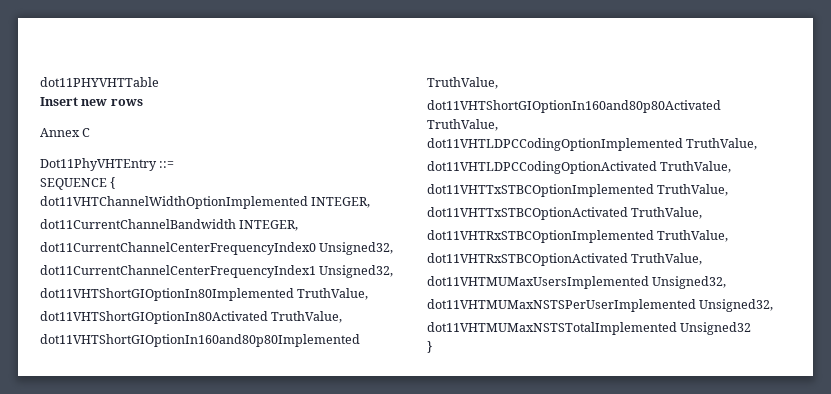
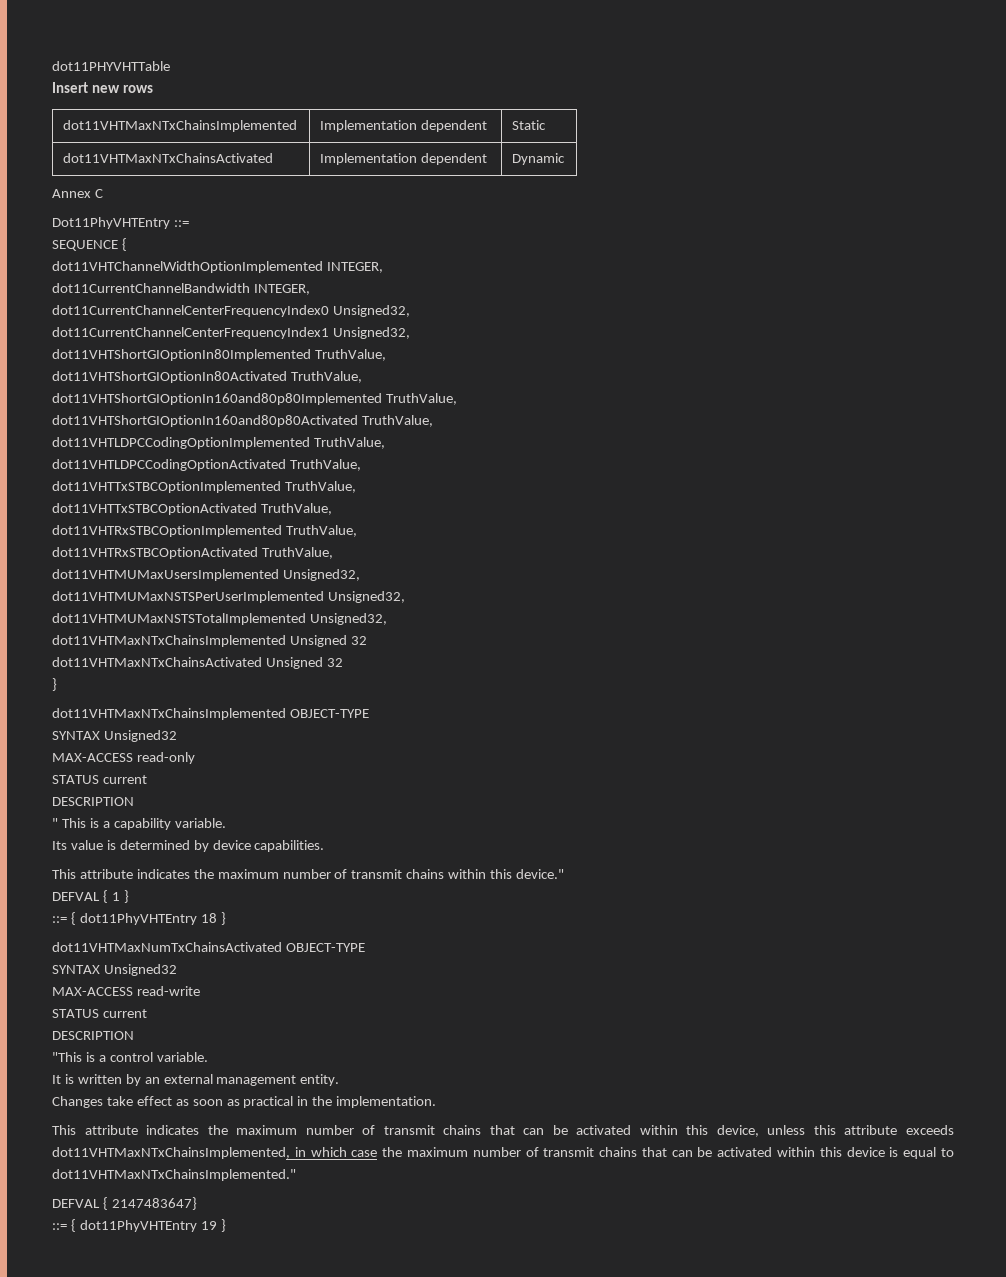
(143, 102) none -> [63,120,298,132] [320,120,488,132] [512,120,547,130] [63,153,274,163] [320,153,488,165] [512,153,566,165] // dot11VHTMaxNTxChainsImplemented | Implementation dependent | Static // dot11VHTMaxNTxChainsActivated | Implementation dependent | Dynamic
[680,322,752,335] Unsigned32 // -> [309,613,387,625] [52,635,367,647] [52,657,343,669] [52,678,57,691] [52,708,369,720] [52,730,177,742] [52,752,195,764] [52,775,147,784] [52,797,134,806] [52,818,226,830] [52,840,325,852] [52,869,565,879] [52,890,129,903] [52,912,226,925] [52,942,365,952] [52,964,177,976] [52,986,200,996] [52,1009,147,1018] [52,1031,134,1040] [52,1052,208,1062] [52,1074,340,1086] [52,1096,437,1108] [52,1125,954,1137] [52,1147,954,1159] [52,1169,296,1181] [52,1197,197,1210] [52,1219,217,1232] Unsigned32, // dot11VHTMaxNTxChainsImplemented Unsigned 32 // dot11VHTMaxNTxChainsActivated Unsigned 32 // } // dot11VHTMaxNTxChainsImplemented OBJECT-TYPE // SYNTAX Unsigned32 // MAX-ACCESS read-only // STATUS current // DESCRIPTION // " This is a capability variable. // Its value is determined by device capabilities. // This attribute indicates the maximum number of transmit chains within this device." // DEFVAL { 1 } // ::= { dot11PhyVHTEntry 18 } // dot11VHTMaxNumTxChainsActivated OBJECT-TYPE // SYNTAX Unsigned32 // MAX-ACCESS read-write // STATUS current // DESCRIPTION // "This is a control variable. // It is written by an external management entity. // Changes take effect as soon as practical in the implementation. // This attribute indicates the maximum number of transmit chains that can be activated within this device, unless this attribute exceeds dot11VHTMaxNTxChainsImplemented, in which case the maximum number of transmit chains that can be activated within this device is equal to dot11VHTMaxNTxChainsImplemented." // DEFVAL { 2147483647} // ::= { dot11PhyVHTEntry 19

